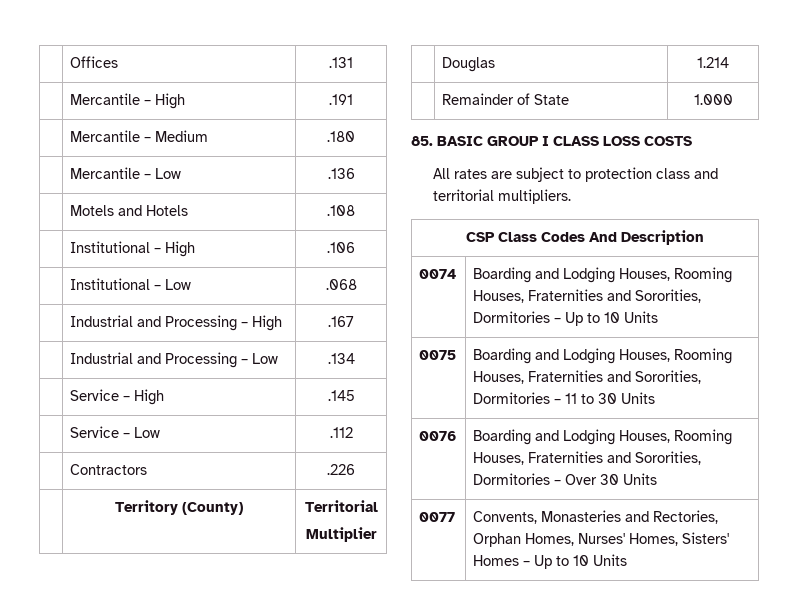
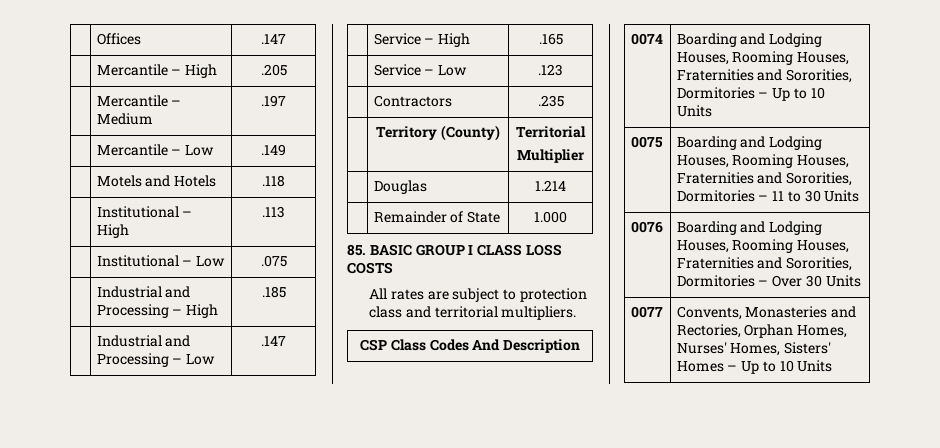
[329,57,353,68] .131 -> [261,34,286,44] .147
[329,94,353,105] .191 -> [260,64,287,76] .205
[327,131,355,142] .180 -> [261,95,286,107] .197
[327,168,355,179] .136 -> [261,144,286,156] .149
[327,205,355,216] .108 -> [262,175,285,187] .118
[327,242,355,253] .106 -> [262,206,285,218] .113
[325,279,357,290] .068 -> [260,255,287,267] .075
[328,316,354,327] .167 -> [261,286,286,298] .185
[327,353,355,364] .134 -> [261,336,286,346] .147
[327,390,355,401] .145 -> [538,33,563,45] .165
[329,427,353,438] .112 -> [538,64,563,76] .123
[327,464,355,475] .226 -> [537,95,564,107] .235

